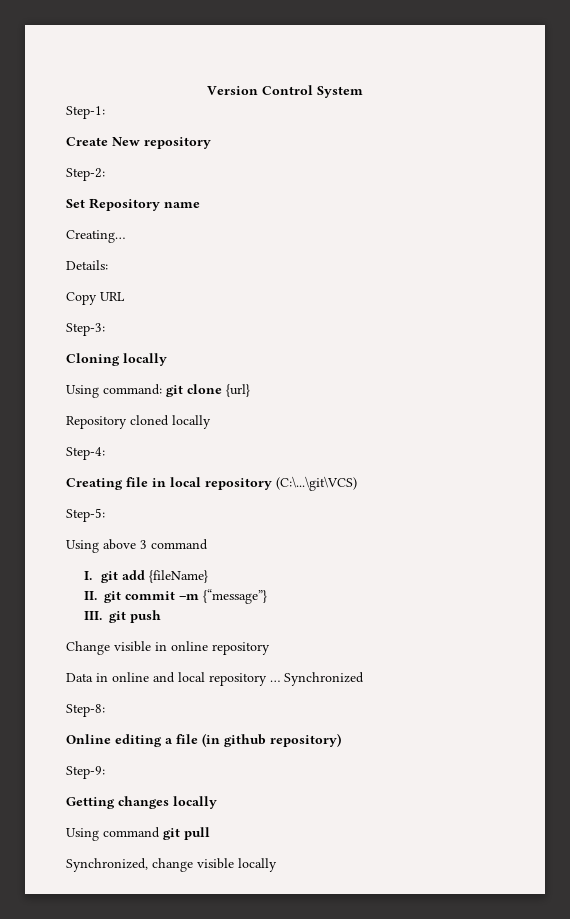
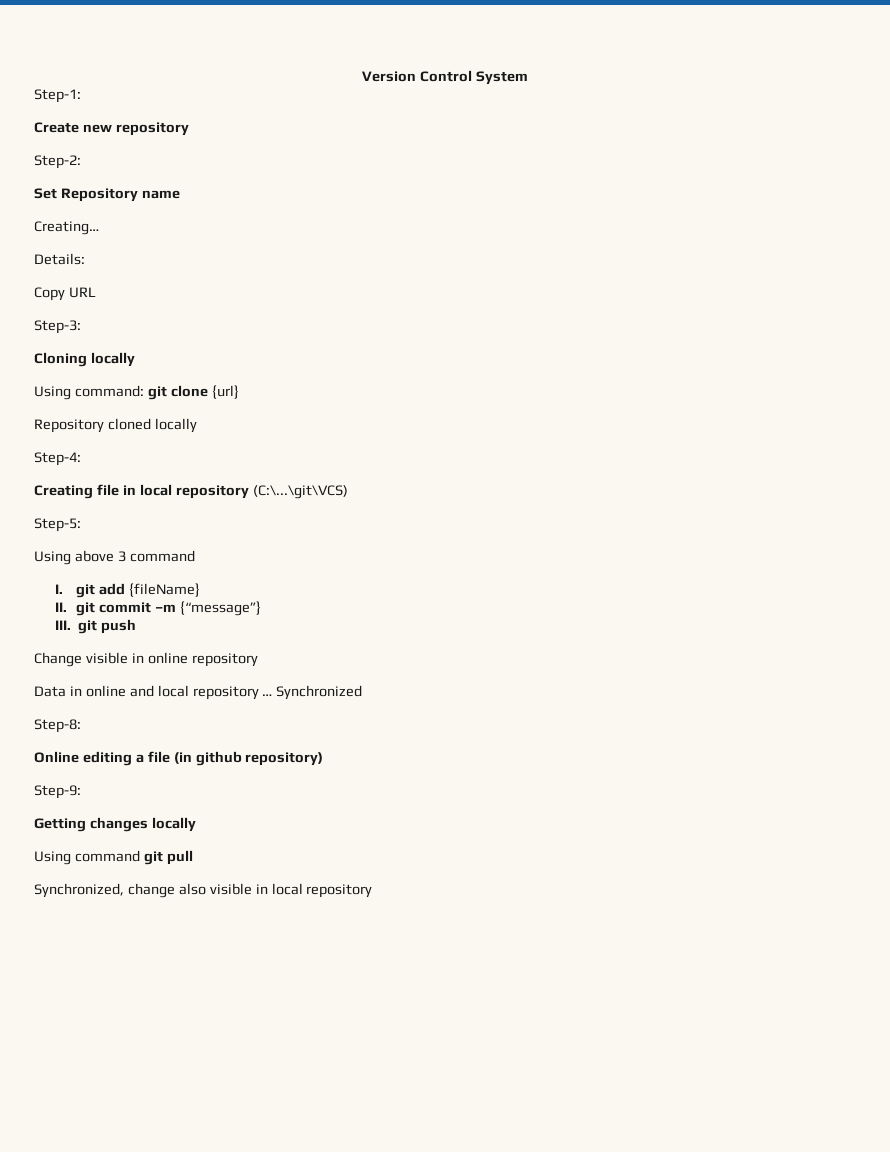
[112,137,140,146] New -> [82,124,112,133] new
[197,858,277,872] visible locally -> [178,883,373,898] also visible in local repository

